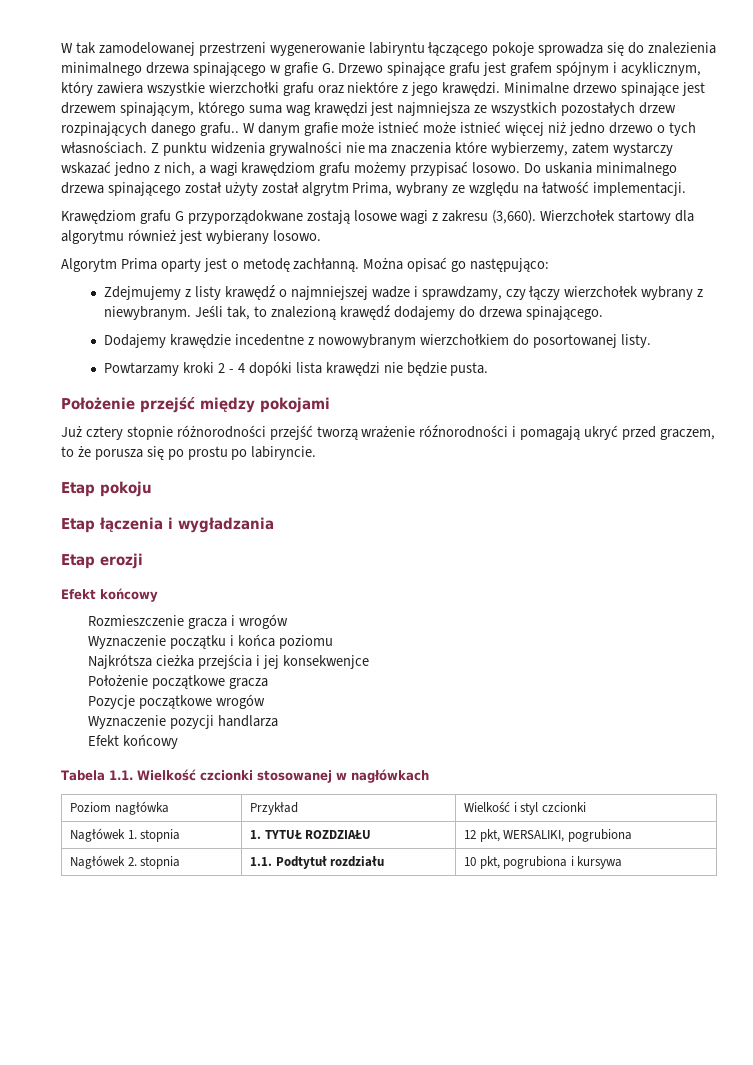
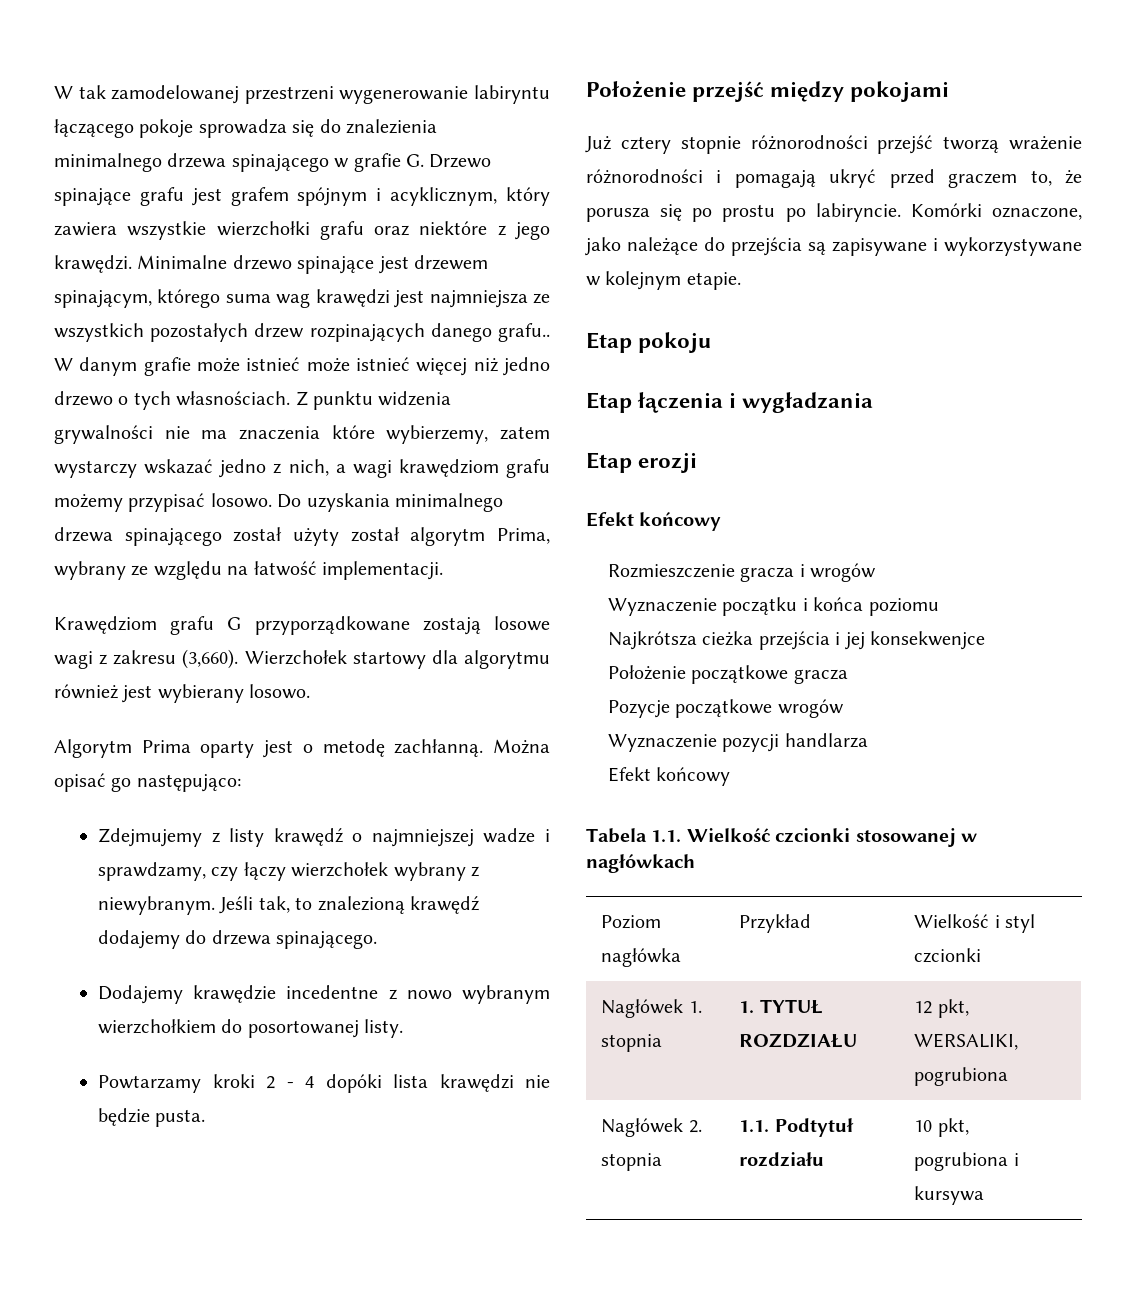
[544,162,592,174] uskania -> [306,493,390,512] uzyskania
[301,182,349,196] algrytm -> [410,527,486,546] algorytm
[187,210,303,224] przyporządokwane -> [254,616,410,635] przyporządkowane
[317,334,416,348] nowowybranym -> [406,985,550,1004] nowo wybranym
[419,425,509,438] róźnorodności -> [586,169,703,184] różnorodności
[659,429,715,440] [61,446,74,457] graczem, to -> [948,170,1052,188] graczem to,
(317, 453) none -> [910,203,1082,220] [585,237,1082,256] [586,271,741,290] Komórki oznaczone, jako należące do przejścia są zapisywane i wykorzystywane w kolejnym etapie.

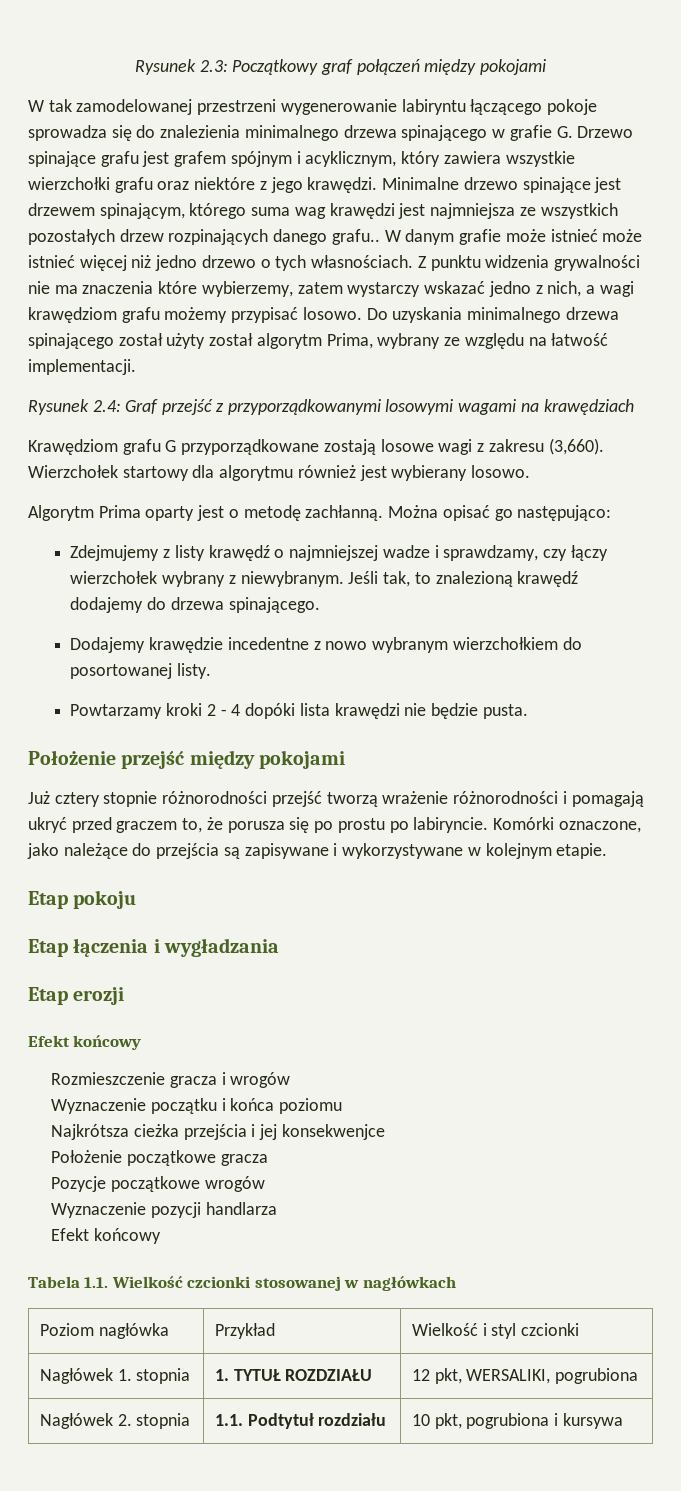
(54, 92) none -> [134,59,547,75] Rysunek 2.3: Początkowy graf połączeń między pokojami //
(443, 570) none -> [28,399,634,415] // Rysunek 2.4: Graf przejść z przyporządkowanymi losowymi wagami na krawędziach

